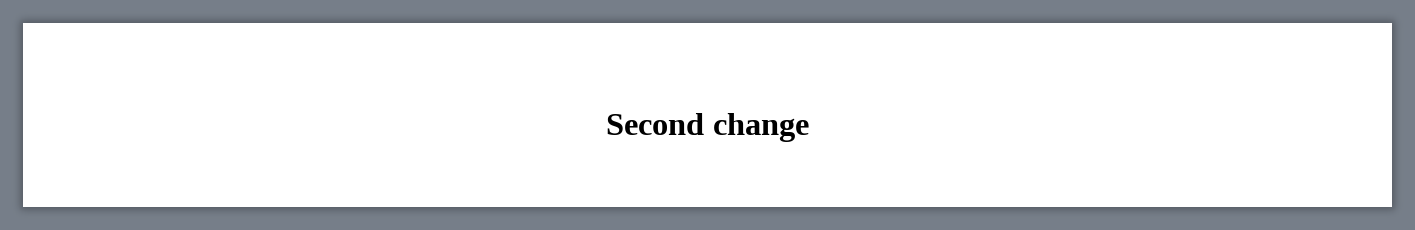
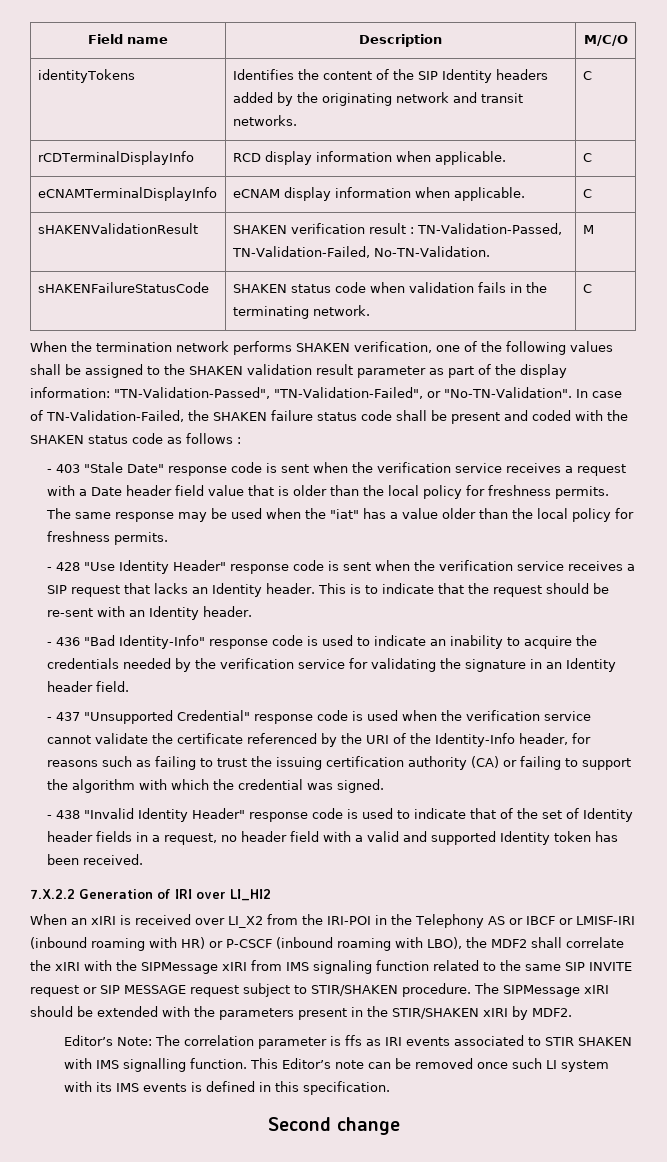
(606, 124) none -> [88,34,168,44] [359,34,442,47] [583,35,628,46] [37,69,135,83] [232,69,548,83] [232,92,523,106] [232,115,297,126] [582,71,592,80] [37,151,194,165] [232,151,506,165] [582,153,592,162] [37,187,217,201] [232,187,525,201] [582,189,592,198] [37,223,198,234] [232,223,562,235] [231,246,490,258] [582,225,594,234] [37,282,209,293] [232,282,547,293] [232,305,370,319] [582,284,592,293] [30,341,613,355] [30,364,567,378] [30,387,622,399] [30,410,628,424] [30,433,241,444] [47,462,627,476] [47,485,610,499] [46,508,635,522] [47,531,169,545] [47,560,636,574] [47,583,610,597] [47,606,253,620] [47,635,598,649] [47,658,617,672] [47,681,130,692] [47,710,592,724] [47,733,592,747] [47,756,632,770] [47,779,385,793] [47,808,634,822] [47,831,619,845] [47,854,144,865] [30,889,271,901] [30,914,635,928] [30,937,624,951] [30,960,632,974] [30,983,609,997] [30,1006,572,1020] [64,1035,633,1049] [64,1058,610,1072] [64,1081,391,1095] Field name | Description | M/C/O // identityTokens | Identifies the content of the SIP Identity headers added by the originating network and transit networks. | C // rCDTerminalDisplayInfo | RCD display information when applicable. | C // eCNAMTerminalDisplayInfo | eCNAM display information when applicable. | C // sHAKENValidationResult | SHAKEN verification result : TN-Validation-Passed, TN-Validation-Failed, No-TN-Validation. | M // sHAKENFailureStatusCode | SHAKEN status code when validation fails in the terminating network. | C // When the termination network performs SHAKEN verification, one of the following values shall be assigned to the SHAKEN validation result parameter as part of the display information: "TN-Validation-Passed", "TN-Validation-Failed", or "No-TN-Validation". In case of TN-Validation-Failed, the SHAKEN failure status code shall be present and coded with the SHAKEN status code as follows : // - 403 "Stale Date" response code is sent when the verification service receives a request with a Date header field value that is older than the local policy for freshness permits. The same response may be used when the "iat" has a value older than the local policy for freshness permits. // - 428 "Use Identity Header" response code is sent when the verification service receives a SIP request that lacks an Identity header. This is to indicate that the request should be re-sent with an Identity header. // - 436 "Bad Identity-Info" response code is used to indicate an inability to acquire the credentials needed by the verification service for validating the signature in an Identity header field. // - 437 "Unsupported Credential" response code is used when the verification service cannot validate the certificate referenced by the URI of the Identity-Info header, for reasons such as failing to trust the issuing certification authority (CA) or failing to support the algorithm with which the credential was signed. // - 438 "Invalid Identity Header" response code is used to indicate that of the set of Identity header fields in a request, no header field with a valid and supported Identity token has been received. // 7.X.2.2 Generation of IRI over LI_HI2 // When an xIRI is received over LI_X2 from the IRI-POI in the Telephony AS or IBCF or LMISF-IRI (inbound roaming with HR) or P-CSCF (inbound roaming with LBO), the MDF2 shall correlate the xIRI with the SIPMessage xIRI from IMS signaling function related to the same SIP INVITE request or SIP MESSAGE request subject to STIR/SHAKEN procedure. The SIPMessage xIRI should be extended with the parameters present in the STIR/SHAKEN xIRI by MDF2. // Editor’s Note: The correlation parameter is ffs as IRI events associated to STIR SHAKEN with IMS signalling function. This Editor’s note can be removed once such LI system with its IMS events is defined in this specification. //

